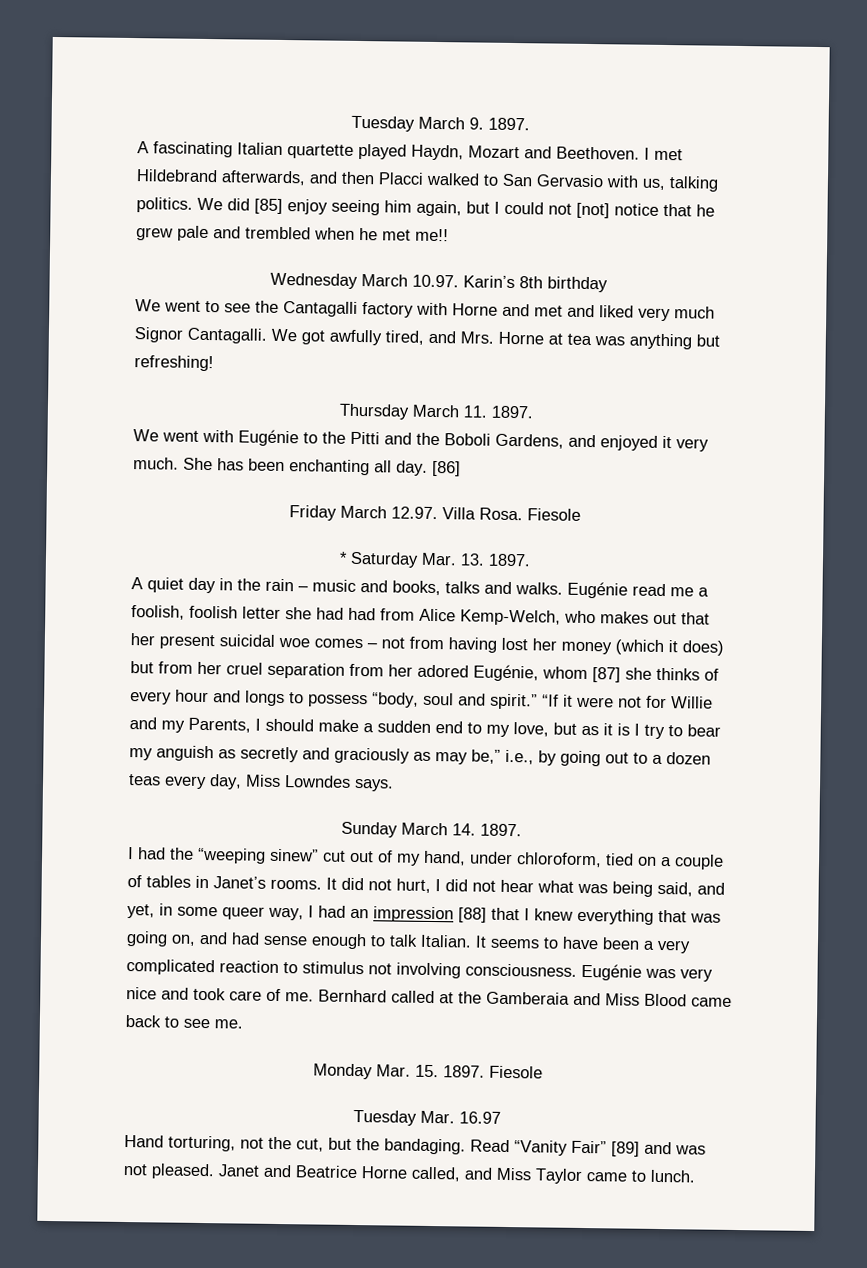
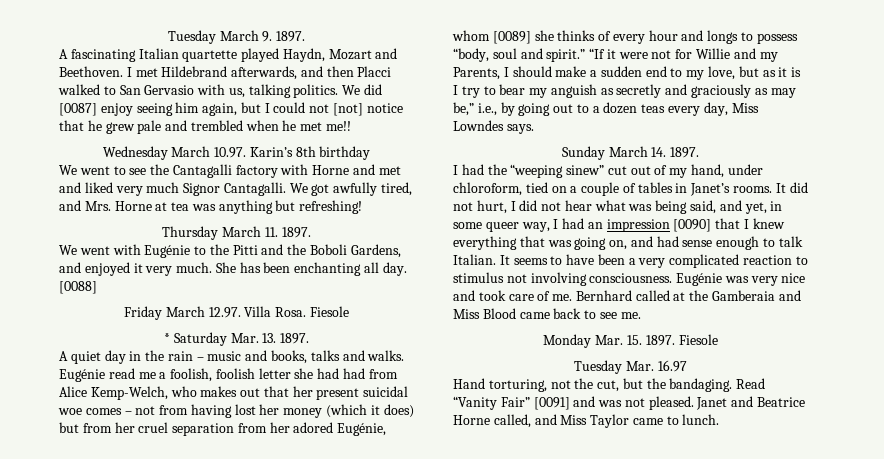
[254,198,283,214] [85] -> [59,103,97,116] [0087]
[432,460,461,477] [86] -> [59,281,97,294] [0088]
[592,667,621,683] [87] -> [492,31,531,44] [0089]
[458,907,487,923] [88] -> [673,219,712,232] [0090]
[611,1141,640,1157] [89] -> [533,397,570,410] [0091]

